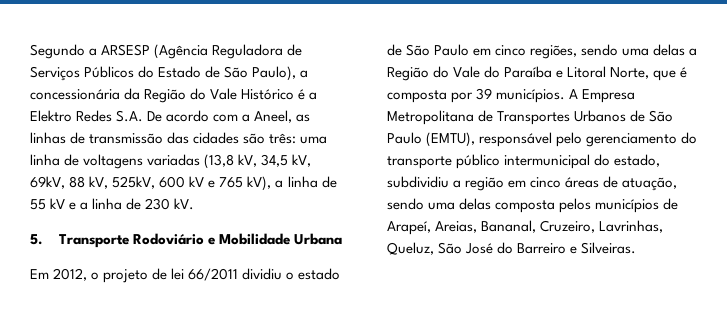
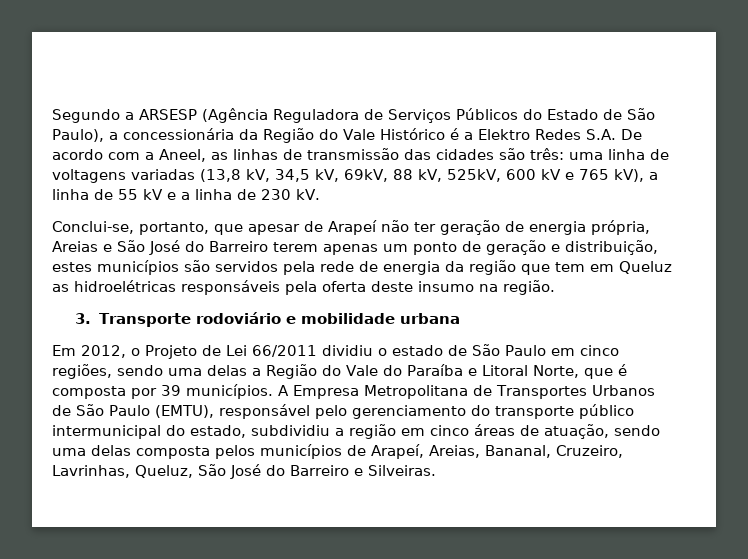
[30,233,343,248] 5. Transporte Rodoviário e Mobilidade Urbana -> [52,220,650,235] [52,240,658,255] [52,260,672,275] [52,280,555,295] [75,312,460,327] Conclui-se, portanto, que apesar de Arapeí não ter geração de energia própria, Areias e São José do Barreiro terem apenas um ponto de geração e distribuição, estes municípios são servidos pela rede de energia da região que tem em Queluz as hidroelétricas responsáveis pela oferta deste insumo na região. // 3. Transporte rodoviário e mobilidade urbana
[103,268,185,283] projeto de lei -> [145,345,247,359] Projeto de Lei

